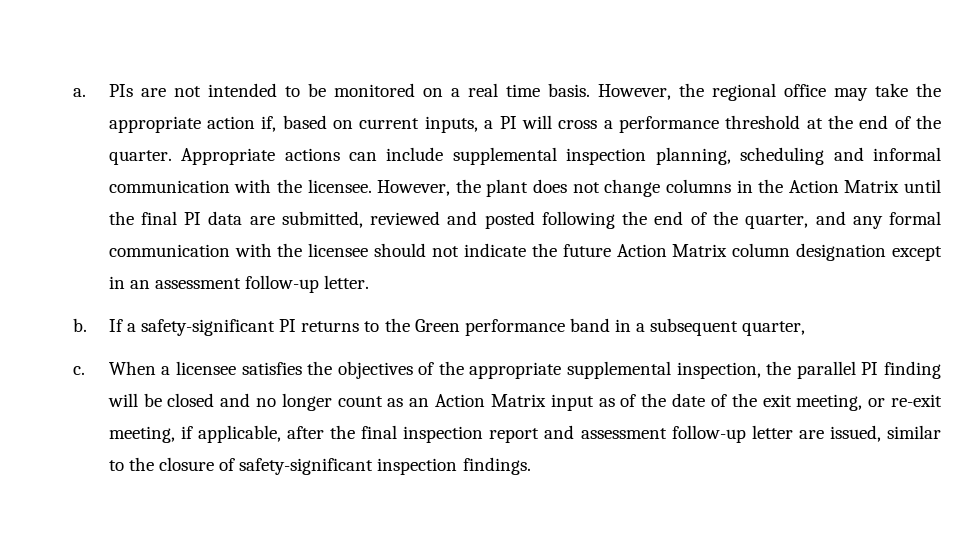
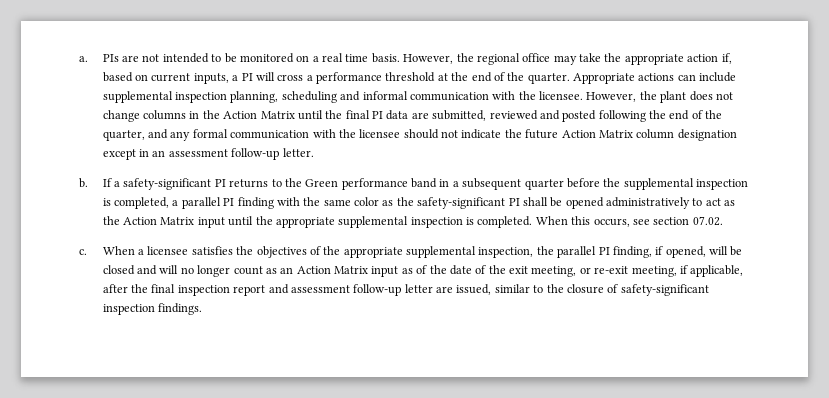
[742,321,806,336] quarter, -> [524,178,749,190] [102,197,736,209] [102,216,723,228] quarter before the supplemental inspection is completed, a parallel PI finding with the same color as the safety-significant PI shall be opened administratively to act as the Action Matrix input until the appropriate supplemental inspection is completed. When this occurs, see section 07.02.
[884,361,942,379] finding -> [612,246,706,258] finding, if opened,
(251, 400) none -> [159,265,179,274] will

